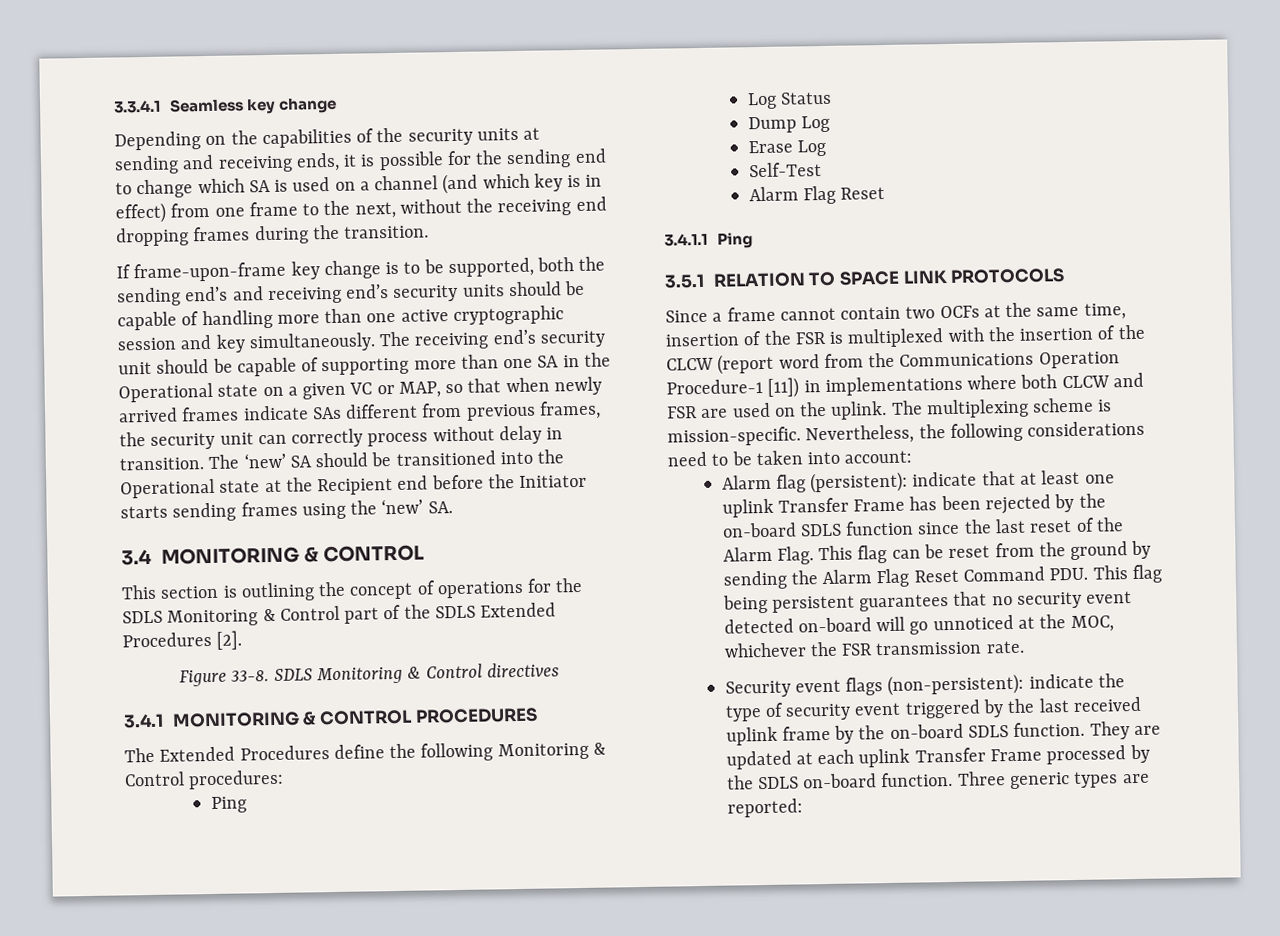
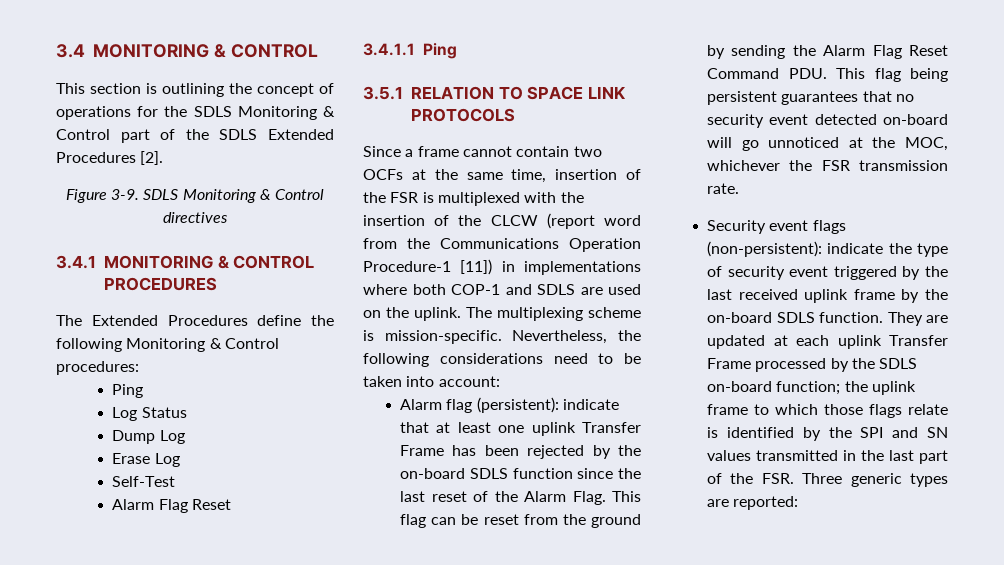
[113,97,337,115] [114,127,541,151] [114,148,607,175] [115,173,603,199] [115,196,607,224] [116,224,430,247] [116,256,606,283] [117,280,586,307] [117,305,564,331] [117,329,606,353] [118,352,611,377] [118,376,602,403] [118,400,601,423] [119,425,564,450] [119,449,565,471] [120,474,588,499] [120,498,453,522] 3.3.4.1 Seamless key change // Depending on the capabilities of the security units at sending and receiving ends, it is possible for the sending end to change which SA is used on a channel (and which key is in effect) from one frame to the next, without the receiving end dropping frames during the transition. // If frame-upon-frame key change is to be supported, both the sending end’s and receiving end’s security units should be capable of handling more than one active cryptographic session and key simultaneously. The receiving end’s security unit should be capable of supporting more than one SA in the Operational state on a given VC or MAP, so that when newly arrived frames indicate SAs different from previous frames, the security unit can correctly process without delay in transition. The ‘new’ SA should be transitioned into the Operational state at the Recipient end before the Initiator starts sending frames using the ‘new’ SA. // -> (56, 51) none
[231,670,270,682] 33-8. -> [111,189,140,200] 3-9.
[1061,372,1144,389] [667,406,698,419] CLCW and FSR -> [451,284,575,295] COP-1 and SDLS
[880,771,954,788] function. -> [776,381,916,395] [707,404,948,418] [707,427,948,441] [707,450,948,464] [707,473,794,484] function; the uplink frame to which those flags relate is identified by the SPI and SN values transmitted in the last part of the FSR.

